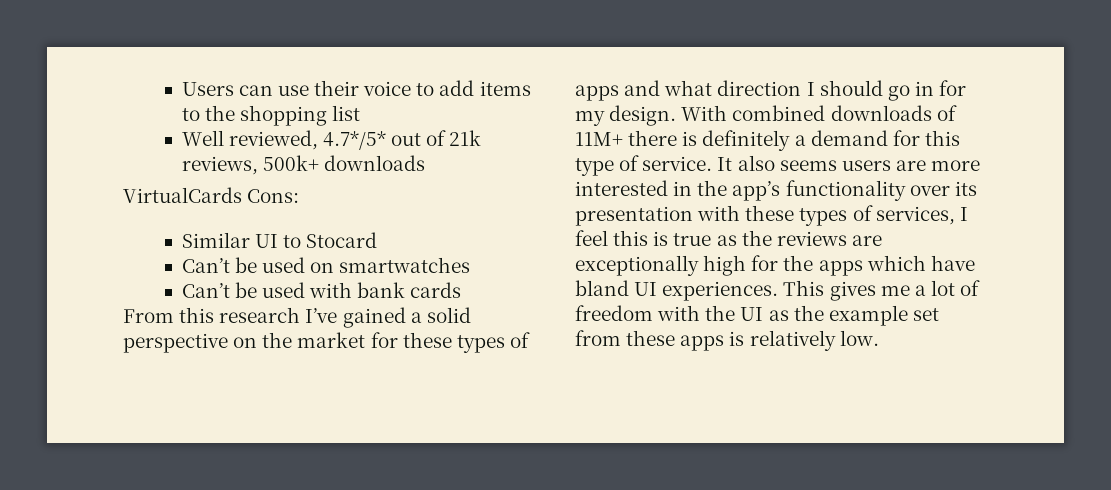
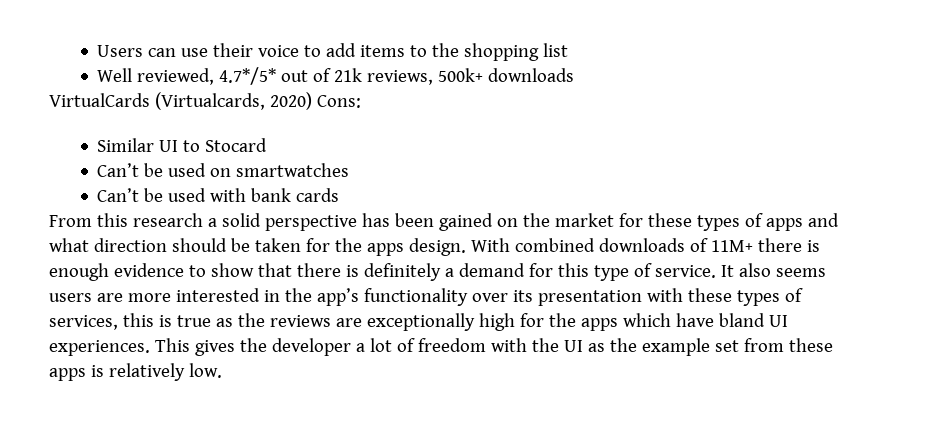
(242, 195) none -> [154,92,312,110] (Virtualcards, 2020)
[305,307,406,328] I’ve gained -> (203, 220) none
(228, 343) none -> [361,213,493,231] has been gained
[806,80,967,101] [575,110,605,126] I should go in for my -> [171,238,404,256] should be taken for the apps
(698, 138) none -> [49,263,359,281] enough evidence to show that there is
[959,207,968,221] [575,230,608,246] I feel -> (118, 322) none
[880,285,910,296] me -> [239,338,351,356] the developer

